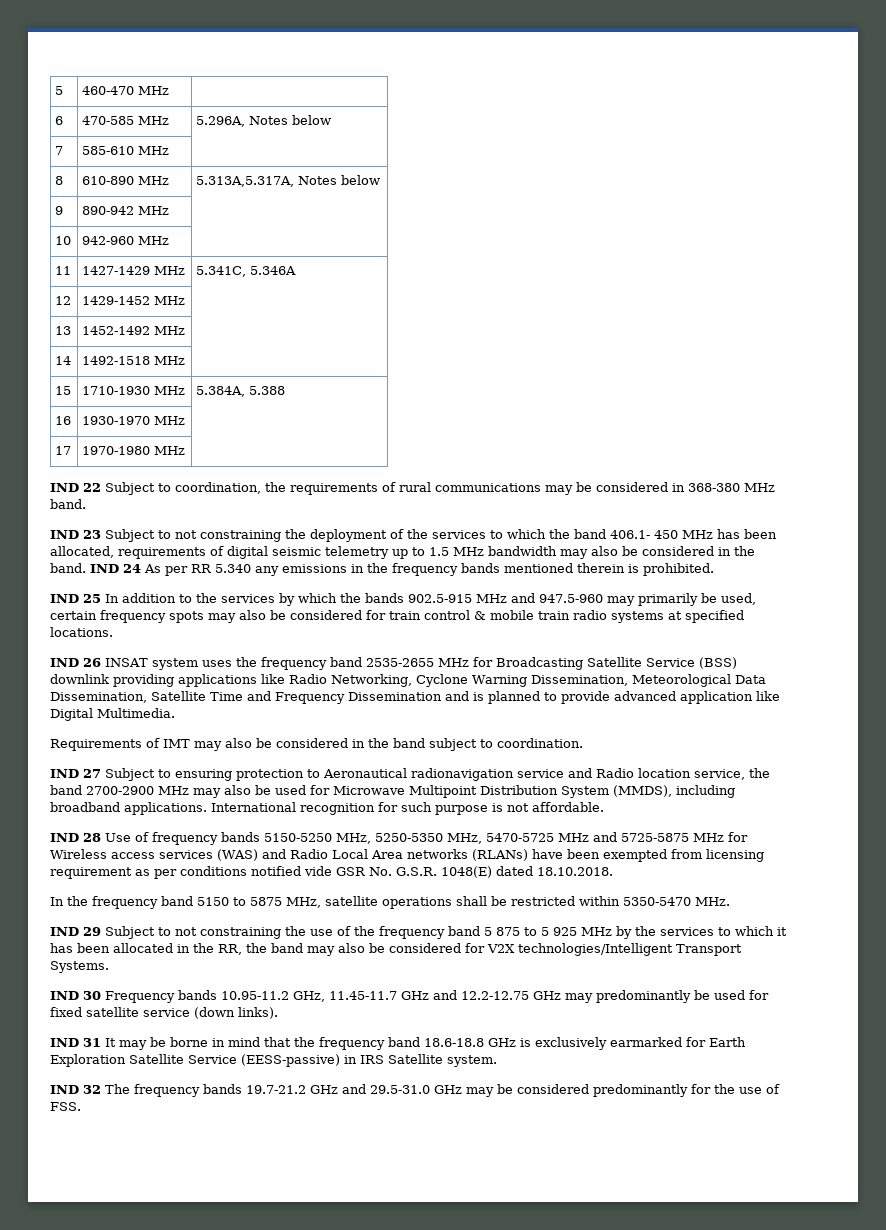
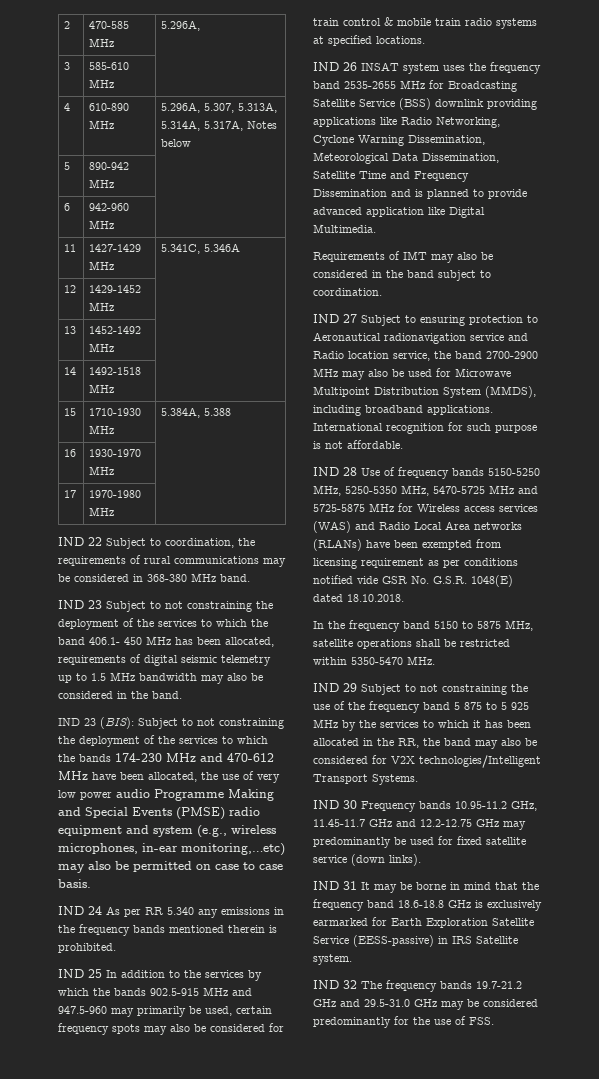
[55,86,64,95] [82,86,170,95] [55,116,64,125] 5 | 460-470 MHz | // 6 -> [64,21,71,29] 2
[249,115,332,125] [55,146,64,155] Notes below // 7 -> [64,62,71,70] // 3
[55,176,64,185] 8 -> [64,103,71,111] 4
[196,175,381,187] [55,206,64,215] 5.313A,5.317A, Notes below // 9 -> [161,102,278,113] [161,120,278,131] [161,139,192,147] [64,162,71,170] 5.296A, 5.307, 5.313A, 5.314A, 5.317A, Notes below // 5
[55,236,72,245] 10 -> [64,203,71,211] 6
(86, 568) none -> [58,717,284,729] [58,735,268,747] [58,753,274,762] [58,771,280,783] [58,789,274,801] [58,807,260,820] [58,825,276,837] [58,843,285,856] [58,861,283,873] [58,879,91,888] // IND 23 (BIS): Subject to not constraining the deployment of the services to which the bands 174-230 MHz and 470-612 MHz have been allocated, the use of very low power audio Programme Making and Special Events (PMSE) radio equipment and system (e.g., wireless microphones, in-ear monitoring,…etc) may also be permitted on case to case basis. //

